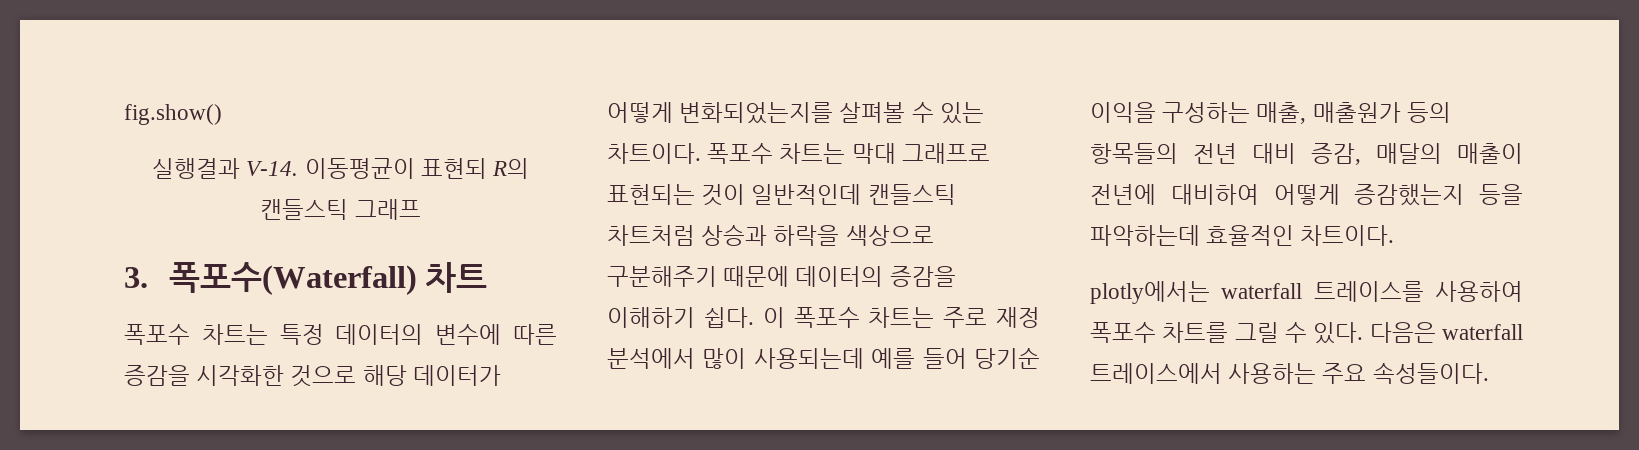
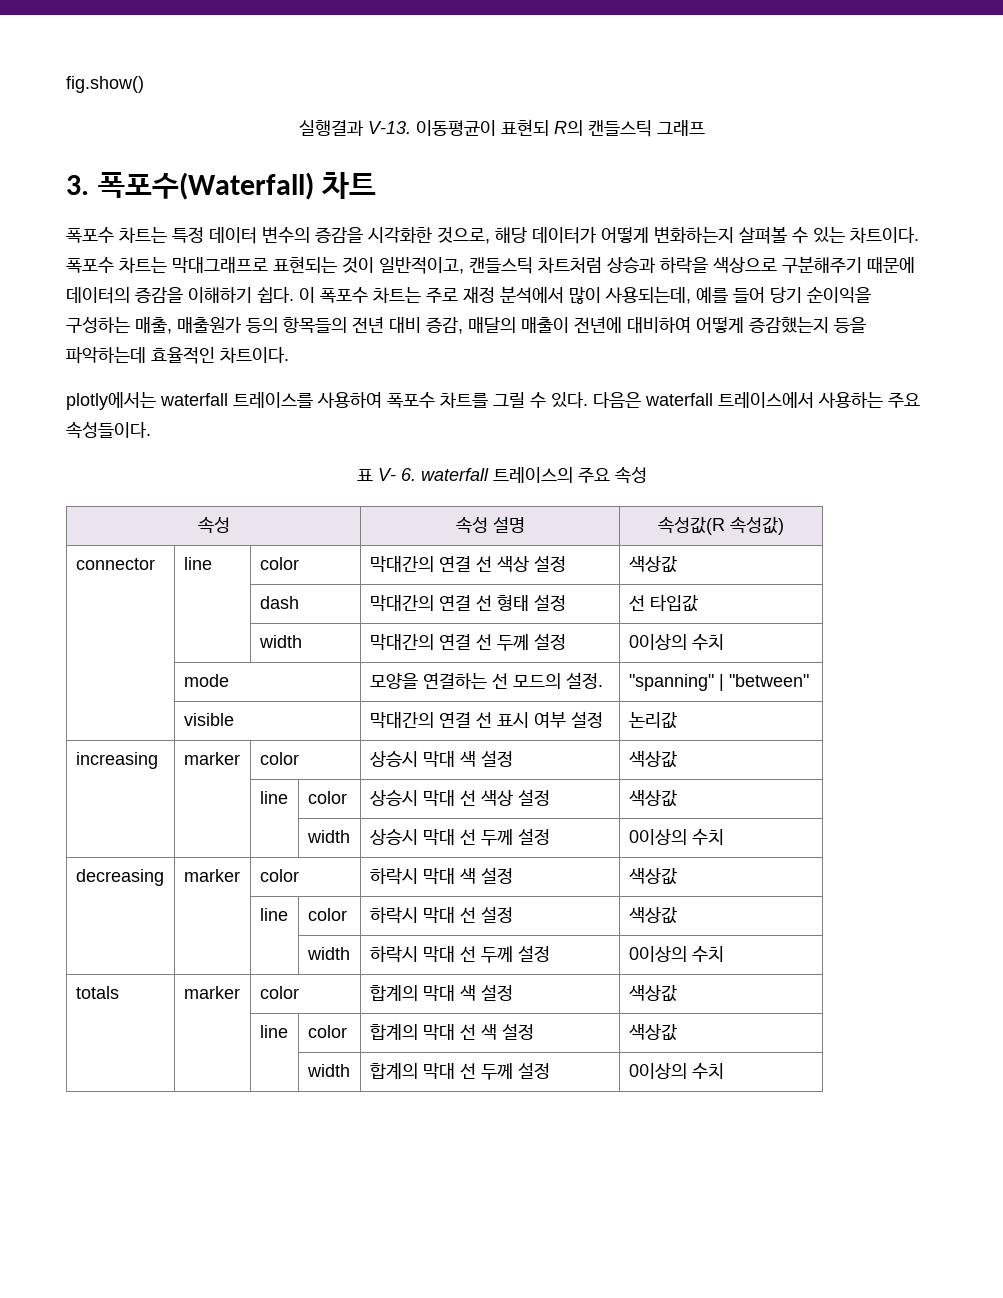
[246,161,299,176] V-14. -> [367,121,411,134] V-13.
[335,324,557,345] 데이터의 변수에 따른 -> [209,226,310,244] 데이터 변수의
[290,365,357,387] 것으로 -> [437,227,490,244] 것으로,
[679,102,834,124] 변화되었는지를 -> [654,226,734,244] 변화하는지
[851,143,990,164] 막대 그래프로 -> [172,257,268,273] 막대그래프로
[751,184,862,205] 일반적인데 -> [379,257,464,274] 일반적이고,
[753,348,864,369] 사용되는데 -> [605,287,691,304] 사용되는데,
[974,347,1040,369] [1090,102,1156,123] 당기순 이익을 -> [770,286,871,303] 당기 순이익을
(1489, 373) none -> [356,467,647,484] [197,517,230,534] [455,516,525,534] [658,517,784,535] [75,558,155,570] [183,557,212,570] [259,557,299,570] [369,555,566,572] [628,556,677,573] [259,596,299,609] [369,594,566,611] [628,594,698,612] [258,635,302,648] [369,633,566,651] [628,634,724,650] [183,674,229,687] [369,672,603,689] [628,674,809,691] [183,713,234,726] [369,711,603,728] [628,712,677,729] [75,752,158,769] [183,752,240,765] [259,752,299,765] [369,750,513,767] [628,751,677,768] [259,791,288,804] [307,791,347,804] [369,789,550,806] [628,790,677,807] [306,830,350,843] [369,828,550,846] [628,829,724,845] [75,869,164,886] [183,869,240,882] [259,869,299,882] [369,867,513,885] [628,868,677,885] [259,908,288,921] [307,908,347,921] [369,906,513,924] [628,907,677,924] [306,947,350,960] [369,945,550,963] [628,946,724,962] [75,986,119,999] [183,986,240,999] [259,986,299,999] [369,984,513,1001] [628,985,677,1002] [259,1025,288,1038] [307,1025,347,1038] [369,1023,534,1040] [628,1024,677,1041] [306,1064,350,1077] [369,1062,550,1080] [628,1063,724,1079] // 표 V- 6. waterfall 트레이스의 주요 속성 // 속성 | 속성 설명 | 속성값(R 속성값) // connector | line | color | 막대간의 연결 선 색상 설정 | 색상값 // | | dash | 막대간의 연결 선 형태 설정 | 선 타입값 // | | width | 막대간의 연결 선 두께 설정 | 0이상의 수치 // | mode | 모양을 연결하는 선 모드의 설정. | "spanning" | "between" // | visible | 막대간의 연결 선 표시 여부 설정 | 논리값 // increasing | marker | color | 상승시 막대 색 설정 | 색상값 // | | line | color | 상승시 막대 선 색상 설정 | 색상값 // | | | width | 상승시 막대 선 두께 설정 | 0이상의 수치 // decreasing | marker | color | 하락시 막대 색 설정 | 색상값 // | | line | color | 하락시 막대 선 설정 | 색상값 // | | | width | 하락시 막대 선 두께 설정 | 0이상의 수치 // totals | marker | color | 합계의 막대 색 설정 | 색상값 // | | line | color | 합계의 막대 선 색 설정 | 색상값 // | | | width | 합계의 막대 선 두께 설정 | 0이상의 수치

